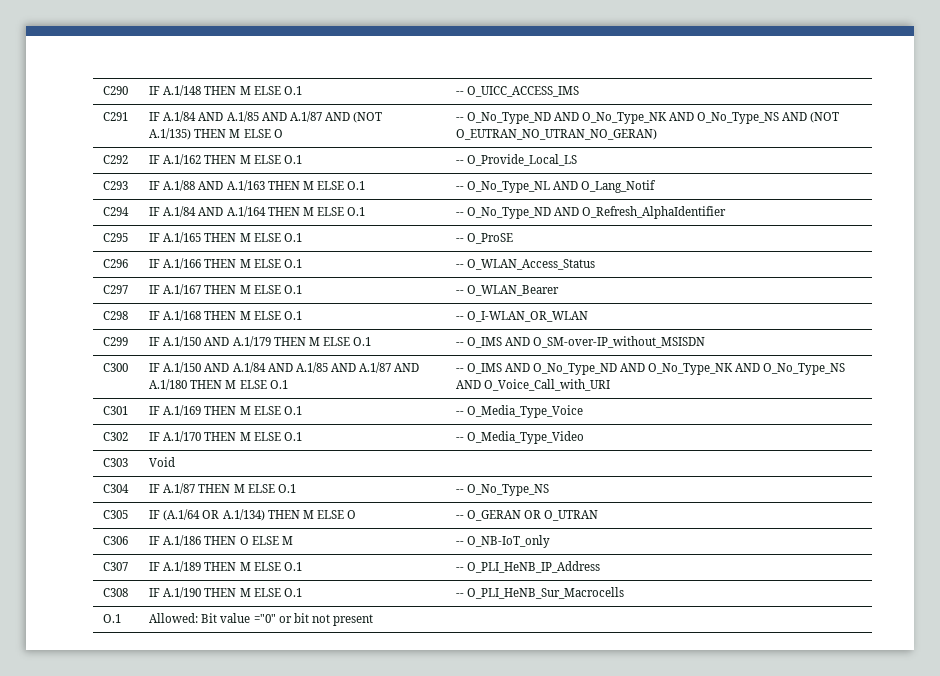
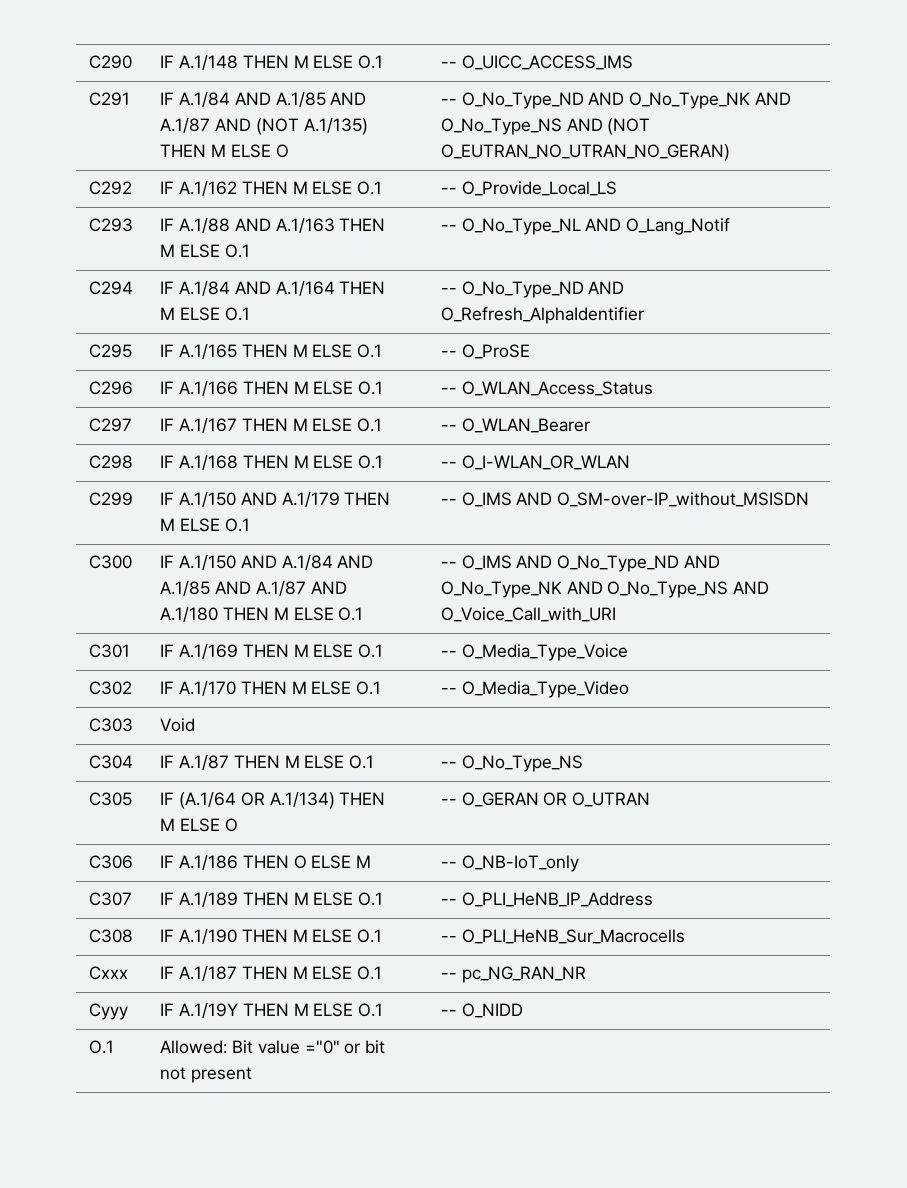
(624, 593) none -> [89,966,129,980] [160,966,383,981] [440,966,586,983] [89,1003,129,1020] [160,1003,384,1018] [440,1003,523,1018] // Cxxx | IF A.1/187 THEN M ELSE O.1 | -- pc_NG_RAN_NR // Cyyy | IF A.1/19Y THEN M ELSE O.1 | -- O_NIDD

